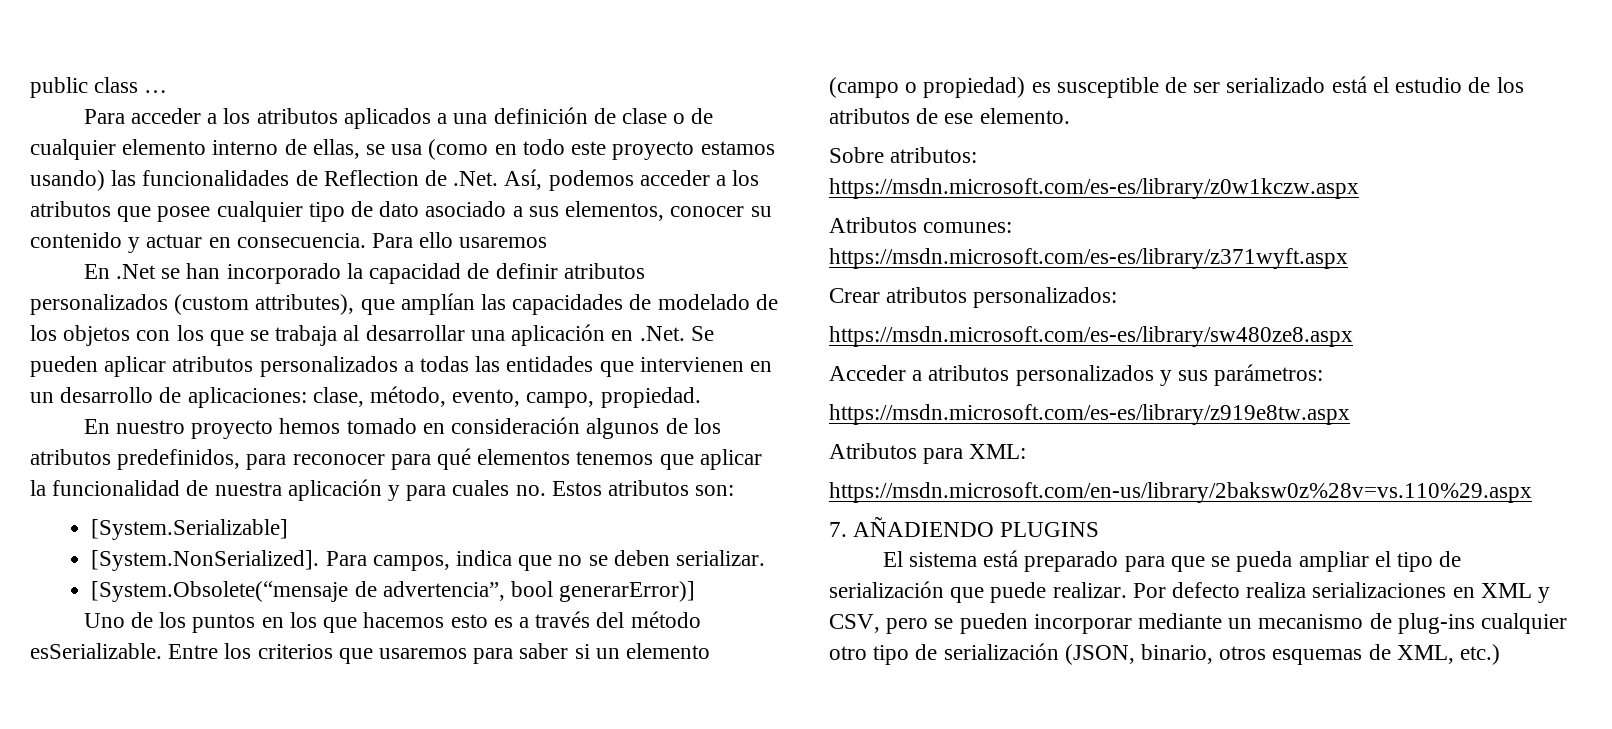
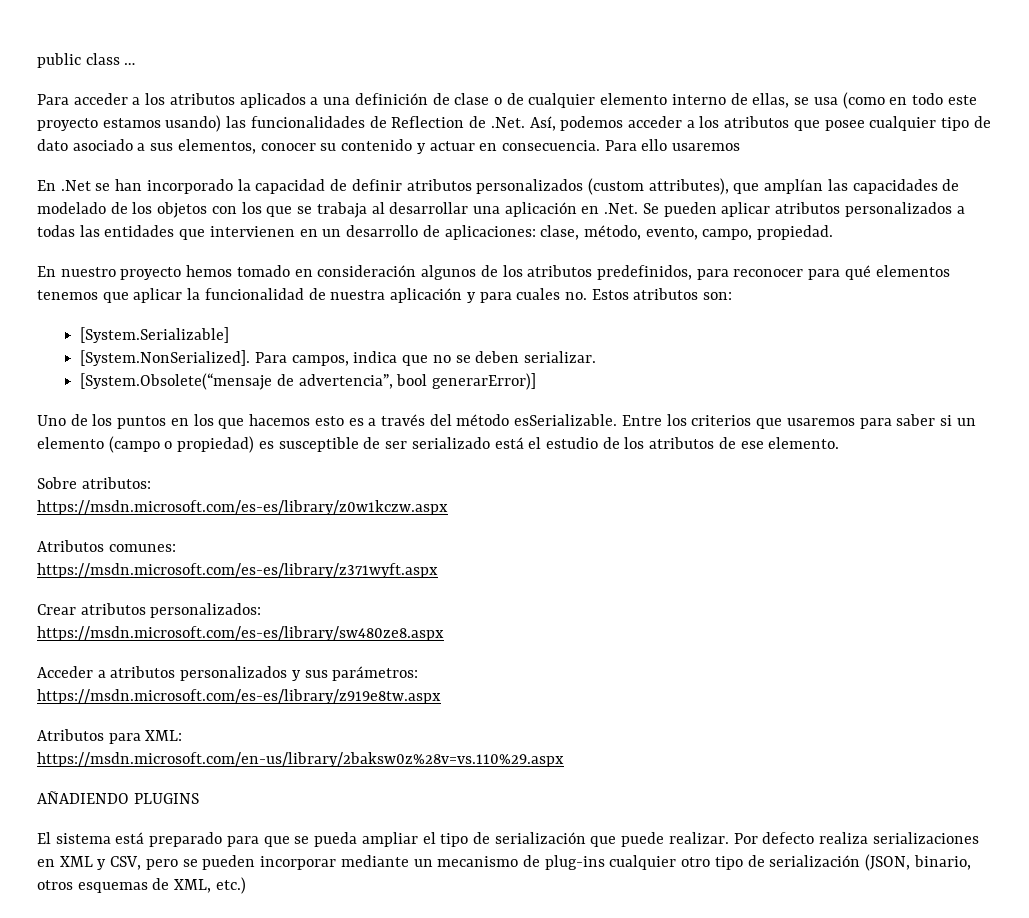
[829,522,847,537] 7. -> (564, 759) none

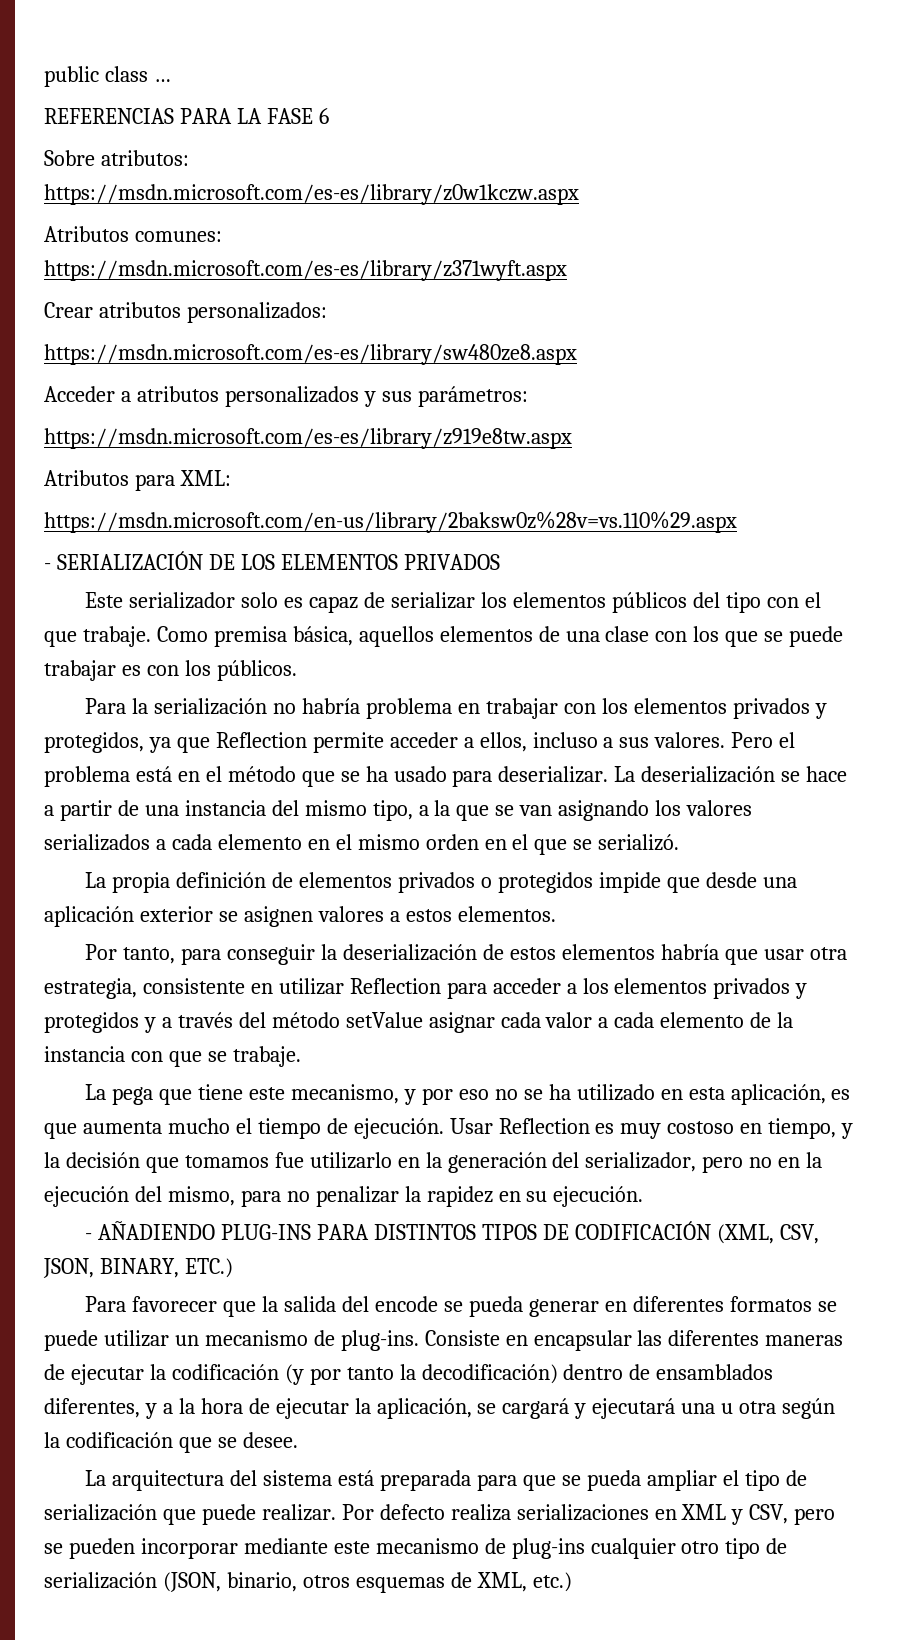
[37,92,977,109] [37,115,991,132] [37,139,741,154] [37,178,960,195] [37,202,965,218] [37,225,834,240] [37,265,950,280] [37,288,733,303] [80,327,230,343] [80,350,597,366] [80,373,537,390] [37,414,976,429] [37,436,840,453] Para acceder a los atributos aplicados a una definición de clase o de cualquier elemento interno de ellas, se usa (como en todo este proyecto estamos usando) las funcionalidades de Reflection de .Net. Así, podemos acceder a los atributos que posee cualquier tipo de dato asociado a sus elementos, conocer su contenido y actuar en consecuencia. Para ello usaremos // En .Net se han incorporado la capacidad de definir atributos personalizados (custom attributes), que amplían las capacidades de modelado de los objetos con los que se trabaja al desarrollar una aplicación en .Net. Se pueden aplicar atributos personalizados a todas las entidades que intervienen en un desarrollo de aplicaciones: clase, método, evento, campo, propiedad. // En nuestro proyecto hemos tomado en consideración algunos de los atributos predefinidos, para reconocer para qué elementos tenemos que aplicar la funcionalidad de nuestra aplicación y para cuales no. Estos atributos son: // [System.Serializable] // [System.NonSerialized]. Para campos, indica que no se deben serializar. // [System.Obsolete(“mensaje de advertencia”, bool generarError)] // Uno de los puntos en los que hacemos esto es a través del método esSerializable. Entre los criterios que usaremos para saber si un elemento (campo o propiedad) es susceptible de ser serializado está el estudio de los atributos de ese elemento. -> [44,108,329,124] REFERENCIAS PARA LA FASE 6
[37,791,199,804] [37,832,51,844] AÑADIENDO PLUGINS // El -> [44,551,500,570] [85,592,821,613] [44,626,844,647] [44,660,297,681] [85,698,827,719] [44,732,796,753] [44,766,848,787] [44,800,753,821] [44,834,680,855] [85,872,797,893] [44,906,556,927] [85,944,847,965] [44,978,808,999] [44,1012,794,1033] [44,1046,301,1067] [85,1084,851,1105] [44,1118,854,1139] [44,1152,823,1173] [44,1186,644,1207] [85,1221,819,1244] [43,1258,233,1278] [85,1296,837,1317] [44,1330,844,1351] [44,1364,774,1385] [44,1398,836,1419] [44,1432,298,1453] [85,1470,258,1491] - SERIALIZACIÓN DE LOS ELEMENTOS PRIVADOS // Este serializador solo es capaz de serializar los elementos públicos del tipo con el que trabaje. Como premisa básica, aquellos elementos de una clase con los que se puede trabajar es con los públicos. // Para la serialización no habría problema en trabajar con los elementos privados y protegidos, ya que Reflection permite acceder a ellos, incluso a sus valores. Pero el problema está en el método que se ha usado para deserializar. La deserialización se hace a partir de una instancia del mismo tipo, a la que se van asignando los valores serializados a cada elemento en el mismo orden en el que se serializó. // La propia definición de elementos privados o protegidos impide que desde una aplicación exterior se asignen valores a estos elementos. // Por tanto, para conseguir la deserialización de estos elementos habría que usar otra estrategia, consistente en utilizar Reflection para acceder a los elementos privados y protegidos y a través del método setValue asignar cada valor a cada elemento de la instancia con que se trabaje. // La pega que tiene este mecanismo, y por eso no se ha utilizado en esta aplicación, es que aumenta mucho el tiempo de ejecución. Usar Reflection es muy costoso en tiempo, y la decisión que tomamos fue utilizarlo en la generación del serializador, pero no en la ejecución del mismo, para no penalizar la rapidez en su ejecución. // - AÑADIENDO PLUG-INS PARA DISTINTOS TIPOS DE CODIFICACIÓN (XML, CSV, JSON, BINARY, ETC.) // Para favorecer que la salida del encode se pueda generar en diferentes formatos se puede utilizar un mecanismo de plug-ins. Consiste en encapsular las diferentes maneras de ejecutar la codificación (y por tanto la decodificación) dentro de ensamblados diferentes, y a la hora de ejecutar la aplicación, se cargará y ejecutará una u otra según la codificación que se desee. // La arquitectura del
[149,832,223,847] preparado -> [380,1470,472,1491] preparada
[413,859,433,867] un -> [333,1541,370,1554] este

